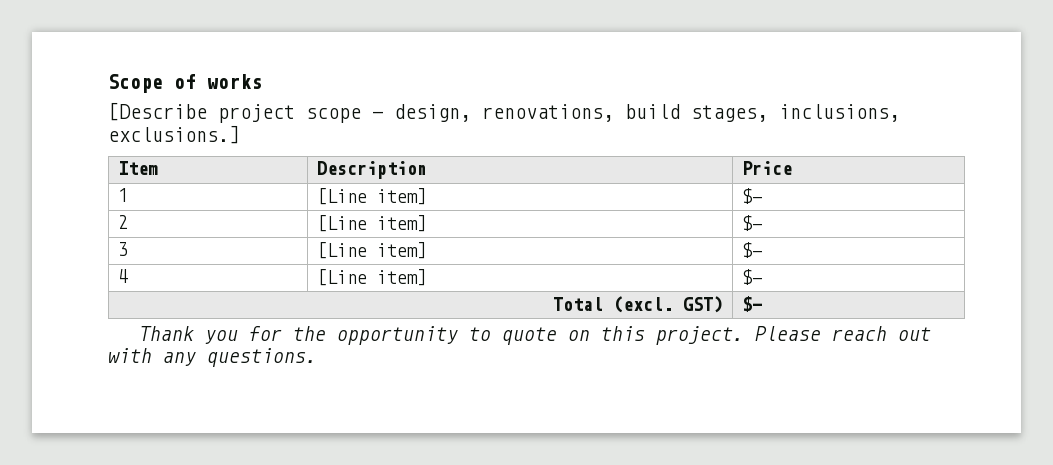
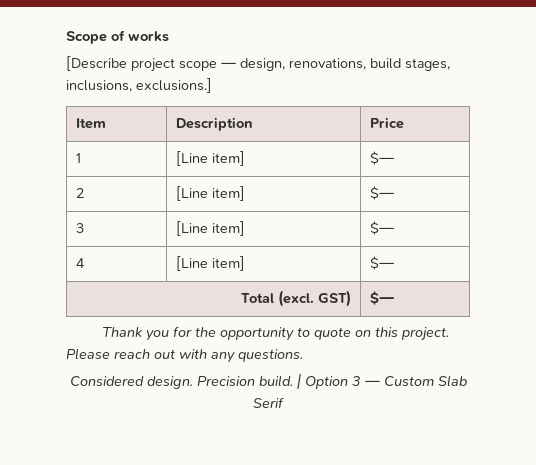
(317, 357) none -> [69,373,467,389] [253,397,284,408] // Considered design. Precision build. | Option 3 — Custom Slab Serif

